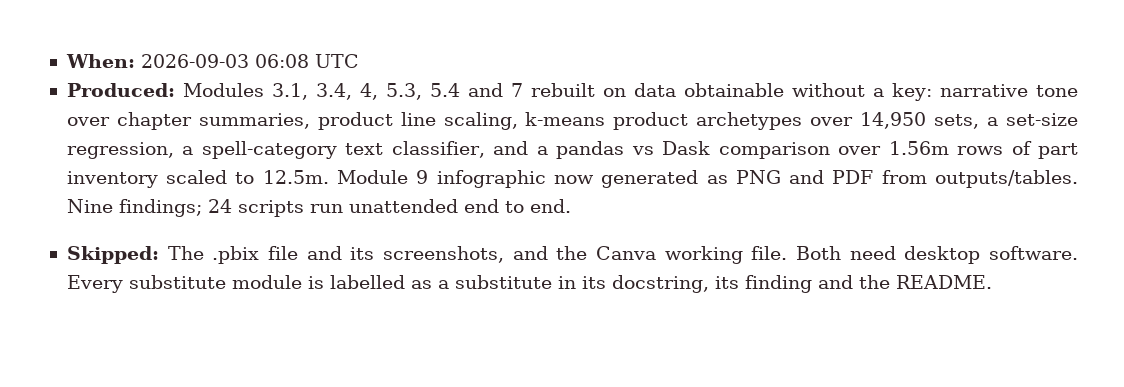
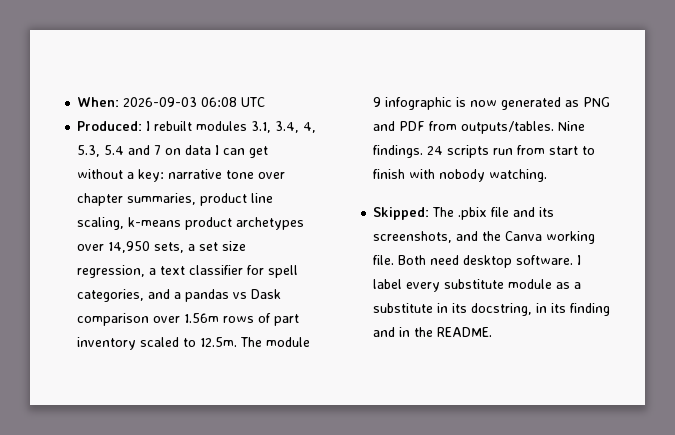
[182,83,264,97] Modules -> [146,121,248,131] I rebuilt modules
[530,83,595,97] rebuilt -> (162, 150) none
[683,83,784,97] obtainable -> [215,145,269,158] I can get
[1005,113,1078,126] [66,141,485,159] set-size regression, a spell-category text classifier, -> [199,241,247,251] [77,265,299,278] [77,289,145,302] set size regression, a text classifier for spell categories,
[337,170,409,184] Module -> [240,337,311,347] The module
(546, 179) none -> [456,97,467,107] is
[118,199,202,217] findings; -> [373,145,424,158] findings.
[348,199,571,213] unattended end to end. -> [517,145,596,155] [373,169,548,182] from start to finish with nobody watching.
[66,275,405,293] Every substitute module is labelled -> [577,255,582,265] [373,279,553,292] I label every substitute module
(709, 284) none -> [536,303,548,313] in
(853, 282) none -> [399,327,411,337] in

